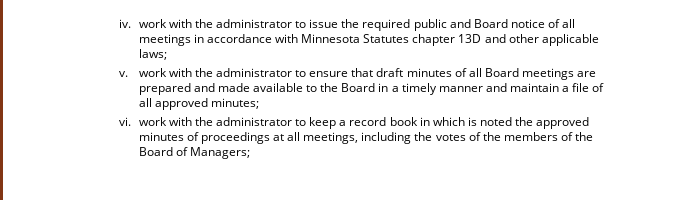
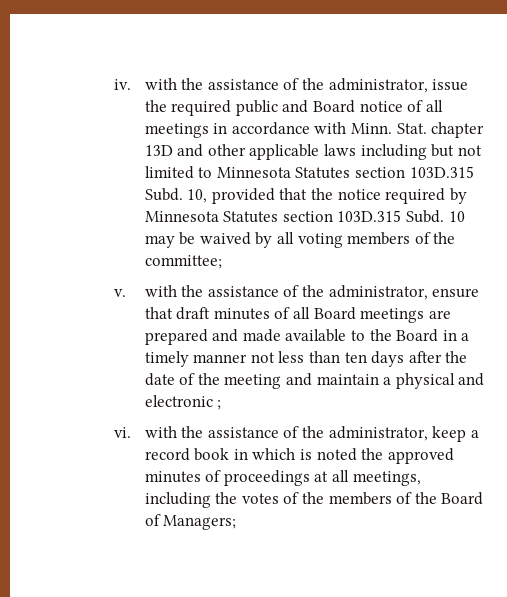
[138,19,307,28] work with the administrator to -> [144,78,428,93] with the assistance of the administrator,
[301,34,410,43] Minnesota Statutes -> [351,123,427,134] Minn. Stat.
[138,49,167,60] laws; -> [324,144,482,160] [144,166,474,179] [144,188,467,204] [144,210,465,223] [144,232,456,248] [144,255,222,269] laws including but not limited to Minnesota Statutes section 103D.315 Subd. 10, provided that the notice required by Minnesota Statutes section 103D.315 Subd. 10 may be waived by all voting members of the committee;
[138,68,307,77] work with the administrator to -> [144,285,428,300] with the assistance of the administrator,
[485,83,605,92] [138,98,259,110] and maintain a file of all approved minutes; -> [250,351,468,367] [144,373,485,389] [144,395,222,410] not less than ten days after the date of the meeting and maintain a physical and electronic ;
[138,117,307,126] work with the administrator to -> [144,426,428,441] with the assistance of the administrator,

